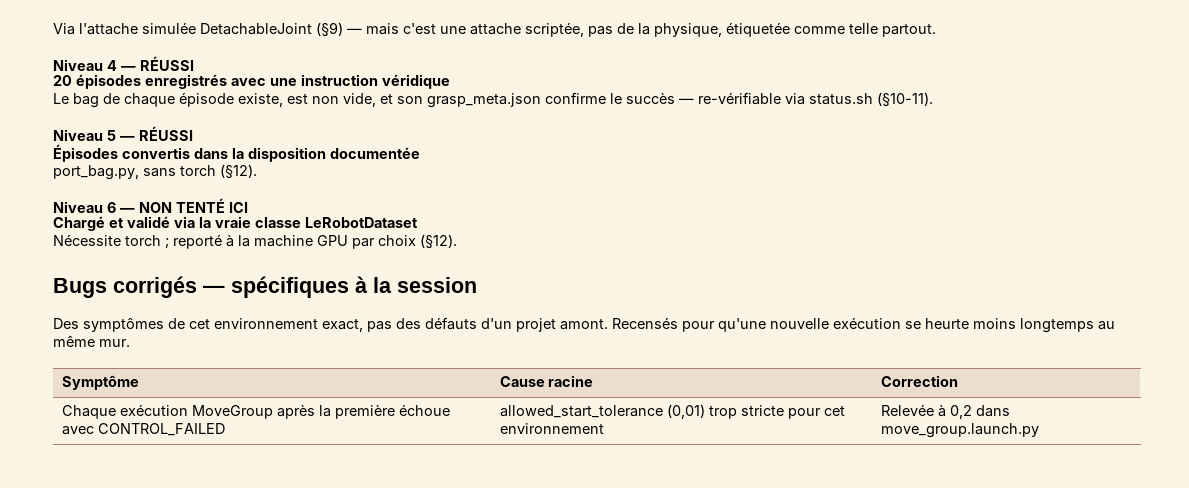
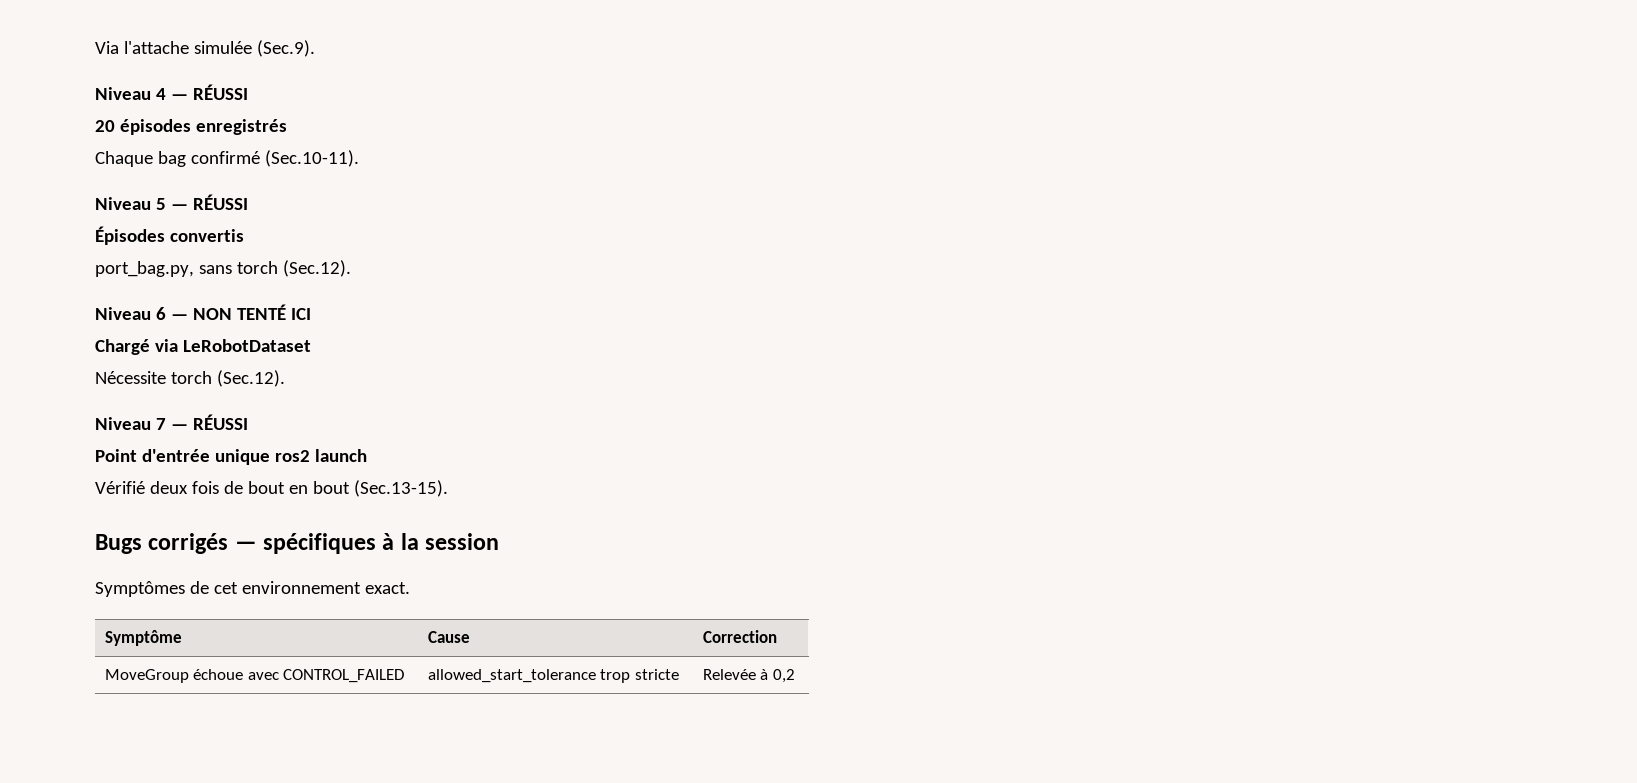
[200,22,936,37] DetachableJoint (§9) — mais c'est une attache scriptée, pas de la physique, étiquetée comme telle partout. -> [256,40,315,57] (Sec.9).
[231,74,450,89] [53,92,933,108] avec une instruction véridique // Le bag de chaque épisode existe, est non vide, et son grasp_meta.json confirme le succès — re-vérifiable via status.sh (§10-11). -> [95,150,359,167] // Chaque bag confirmé (Sec.10-11).
[194,147,420,162] dans la disposition documentée -> (244, 235) none
[220,164,257,179] (§12). -> [282,260,351,277] (Sec.12).
[109,216,418,228] [53,234,457,249] et validé via la vraie classe LeRobotDataset // Nécessite torch ; reporté à la machine GPU par choix (§12). -> [154,339,311,352] [95,370,285,387] [95,414,248,430] [95,449,367,465] [95,480,448,497] via LeRobotDataset // Nécessite torch (Sec.12). // Niveau 7 — RÉUSSI // Point d'entrée unique ros2 launch // Vérifié deux fois de bout en bout (Sec.13-15).
[53,318,164,332] Des symptômes -> [95,581,185,597] Symptômes
[322,317,1115,333] [53,336,130,347] exact, pas des défauts d'un projet amont. Recensés pour qu'une nouvelle exécution se heurte moins longtemps au même mur. -> [364,582,410,594] exact.
[548,375,594,387] racine -> (470, 637) none
[61,404,395,419] Chaque exécution MoveGroup après la première -> [104,669,189,683] MoveGroup
[666,404,705,419] (0,01) -> (596, 676) none
[787,406,845,419] [499,423,604,434] pour cet environnement -> (679, 674) none
[975,405,1010,417] [880,423,1039,438] dans move_group.launch.py -> (795, 676) none

